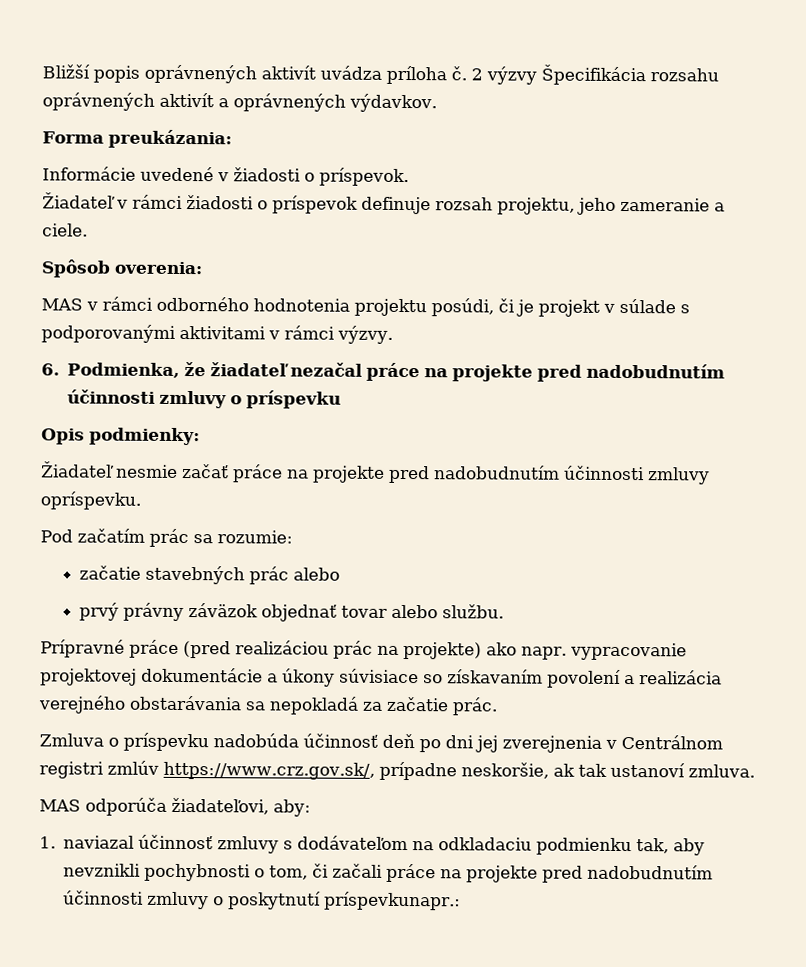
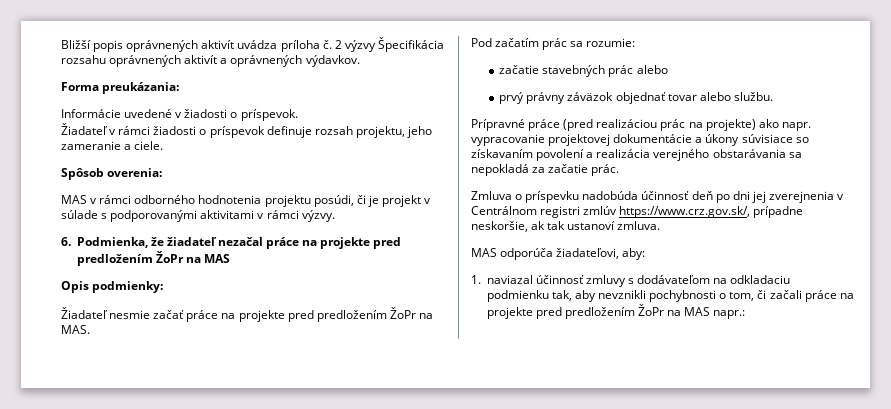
[586,363,726,379] [67,389,342,409] nadobudnutím účinnosti zmluvy o príspevku -> [76,251,231,266] predložením ŽoPr na MAS
[434,465,710,485] [40,491,141,510] nadobudnutím účinnosti zmluvy opríspevku. -> [316,307,433,322] [61,325,90,334] predložením ŽoPr na MAS.
[587,864,714,880] [63,890,462,911] nadobudnutím účinnosti zmluvy o poskytnutí príspevkunapr.: -> [564,304,746,319] predložením ŽoPr na MAS napr.:

